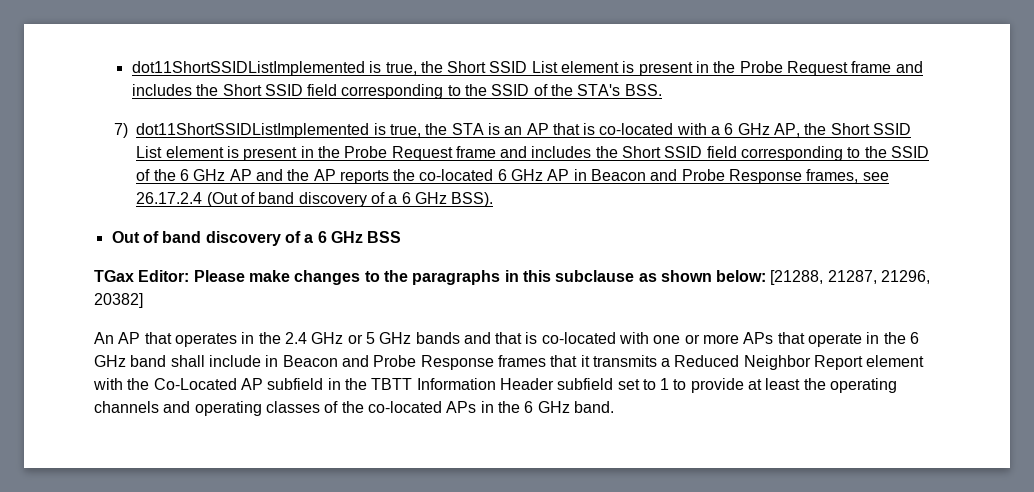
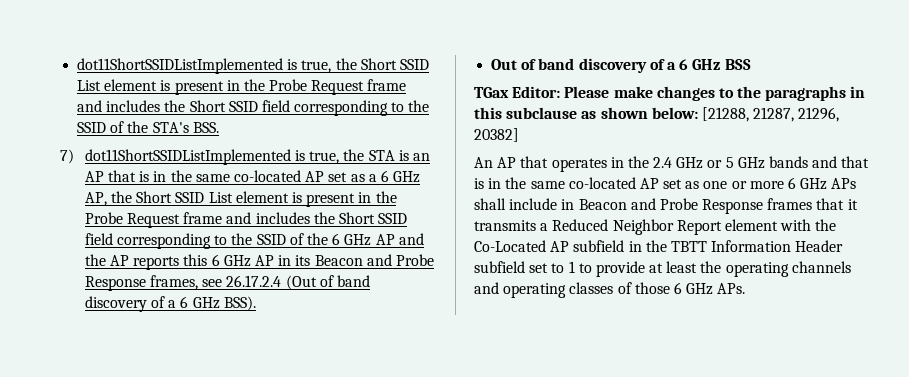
[599,123,707,135] co-located with -> [153,170,365,182] in the same co-located AP set as
[393,169,494,181] the co-located -> [183,254,208,266] this
(587, 175) none -> [295,255,311,266] its
[541,332,920,347] [94,355,167,367] co-located with one or more APs that operate in the 6 GHz band -> [488,177,857,190] in the same co-located AP set as one or more 6 GHz APs
[341,401,614,413] the co-located APs in the 6 GHz band. -> [634,282,746,295] those 6 GHz APs.

